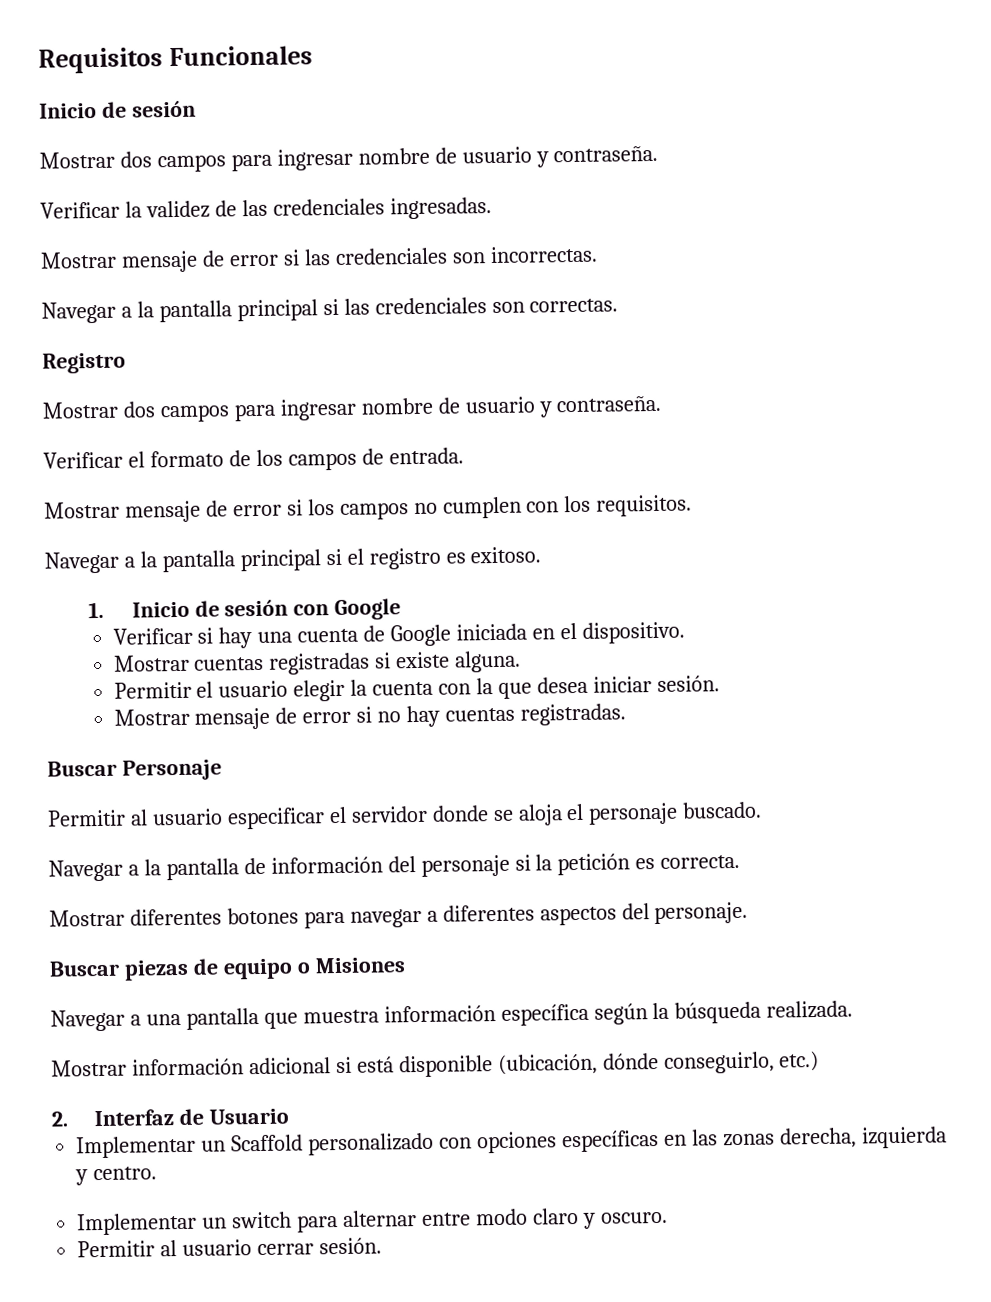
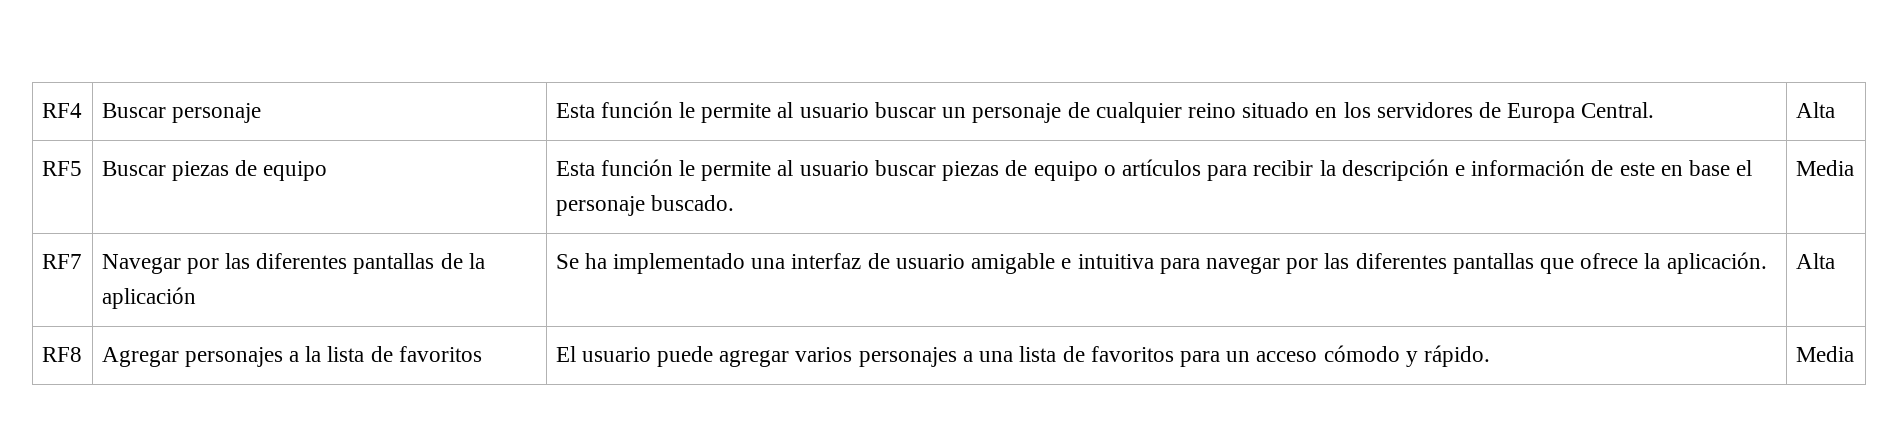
[38,45,313,74] [39,100,196,119] [39,145,659,173] [40,197,492,220] [40,245,598,273] [41,297,619,324] [42,352,126,374] [42,395,662,423] [43,447,464,471] [44,494,693,523] [44,546,542,574] [88,598,402,621] [112,621,685,649] [113,650,522,675] [113,675,720,702] [113,703,627,730] [47,759,222,781] [47,801,763,830] [48,853,741,882] [49,901,749,929] [49,957,406,981] [50,1000,854,1032] [51,1050,820,1078] [51,1108,290,1127] [76,1126,947,1159] [75,1166,158,1186] [77,1208,668,1236] [77,1237,382,1258] Requisitos Funcionales // Inicio de sesión // Mostrar dos campos para ingresar nombre de usuario y contraseña. // Verificar la validez de las credenciales ingresadas. // Mostrar mensaje de error si las credenciales son incorrectas. // Navegar a la pantalla principal si las credenciales son correctas. // Registro // Mostrar dos campos para ingresar nombre de usuario y contraseña. // Verificar el formato de los campos de entrada. // Mostrar mensaje de error si los campos no cumplen con los requisitos. // Navegar a la pantalla principal si el registro es exitoso. // 1. Inicio de sesión con Google // Verificar si hay una cuenta de Google iniciada en el dispositivo. // Mostrar cuentas registradas si existe alguna. // Permitir el usuario elegir la cuenta con la que desea iniciar sesión. // Mostrar mensaje de error si no hay cuentas registradas. // Buscar Personaje // Permitir al usuario especificar el servidor donde se aloja el personaje buscado. // Navegar a la pantalla de información del personaje si la petición es correcta. // Mostrar diferentes botones para navegar a diferentes aspectos del personaje. // Buscar piezas de equipo o Misiones // Navegar a una pantalla que muestra información específica según la búsqueda realizada. // Mostrar información adicional si está disponible (ubicación, dónde conseguirlo, etc.) // 2. Interfaz de Usuario // Implementar un Scaffold personalizado con opciones específicas en las zonas derecha, izquierda y centro. // Implementar un switch para alternar entre modo claro y oscuro. // Permitir al usuario cerrar sesión. -> [41,103,82,118] [101,103,261,123] [555,101,1655,123] [1795,102,1835,118] [41,161,82,176] [101,160,328,181] [555,159,1753,181] [555,195,734,216] [1795,160,1854,176] [41,254,82,269] [101,253,485,274] [101,287,196,309] [555,252,1767,274] [1795,253,1835,269] [41,347,82,362] [101,346,482,367] [555,345,1490,367] [1795,346,1854,362] RF4 | Buscar personaje | Esta función le permite al usuario buscar un personaje de cualquier reino situado en los servidores de Europa Central. | Alta // RF5 | Buscar piezas de equipo | Esta función le permite al usuario buscar piezas de equipo o artículos para recibir la descripción e información de este en base el personaje buscado. | Media // RF7 | Navegar por las diferentes pantallas de la aplicación | Se ha implementado una interfaz de usuario amigable e intuitiva para navegar por las diferentes pantallas que ofrece la aplicación. | Alta // RF8 | Agregar personajes a la lista de favoritos | El usuario puede agregar varios personajes a una lista de favoritos para un acceso cómodo y rápido. | Media

